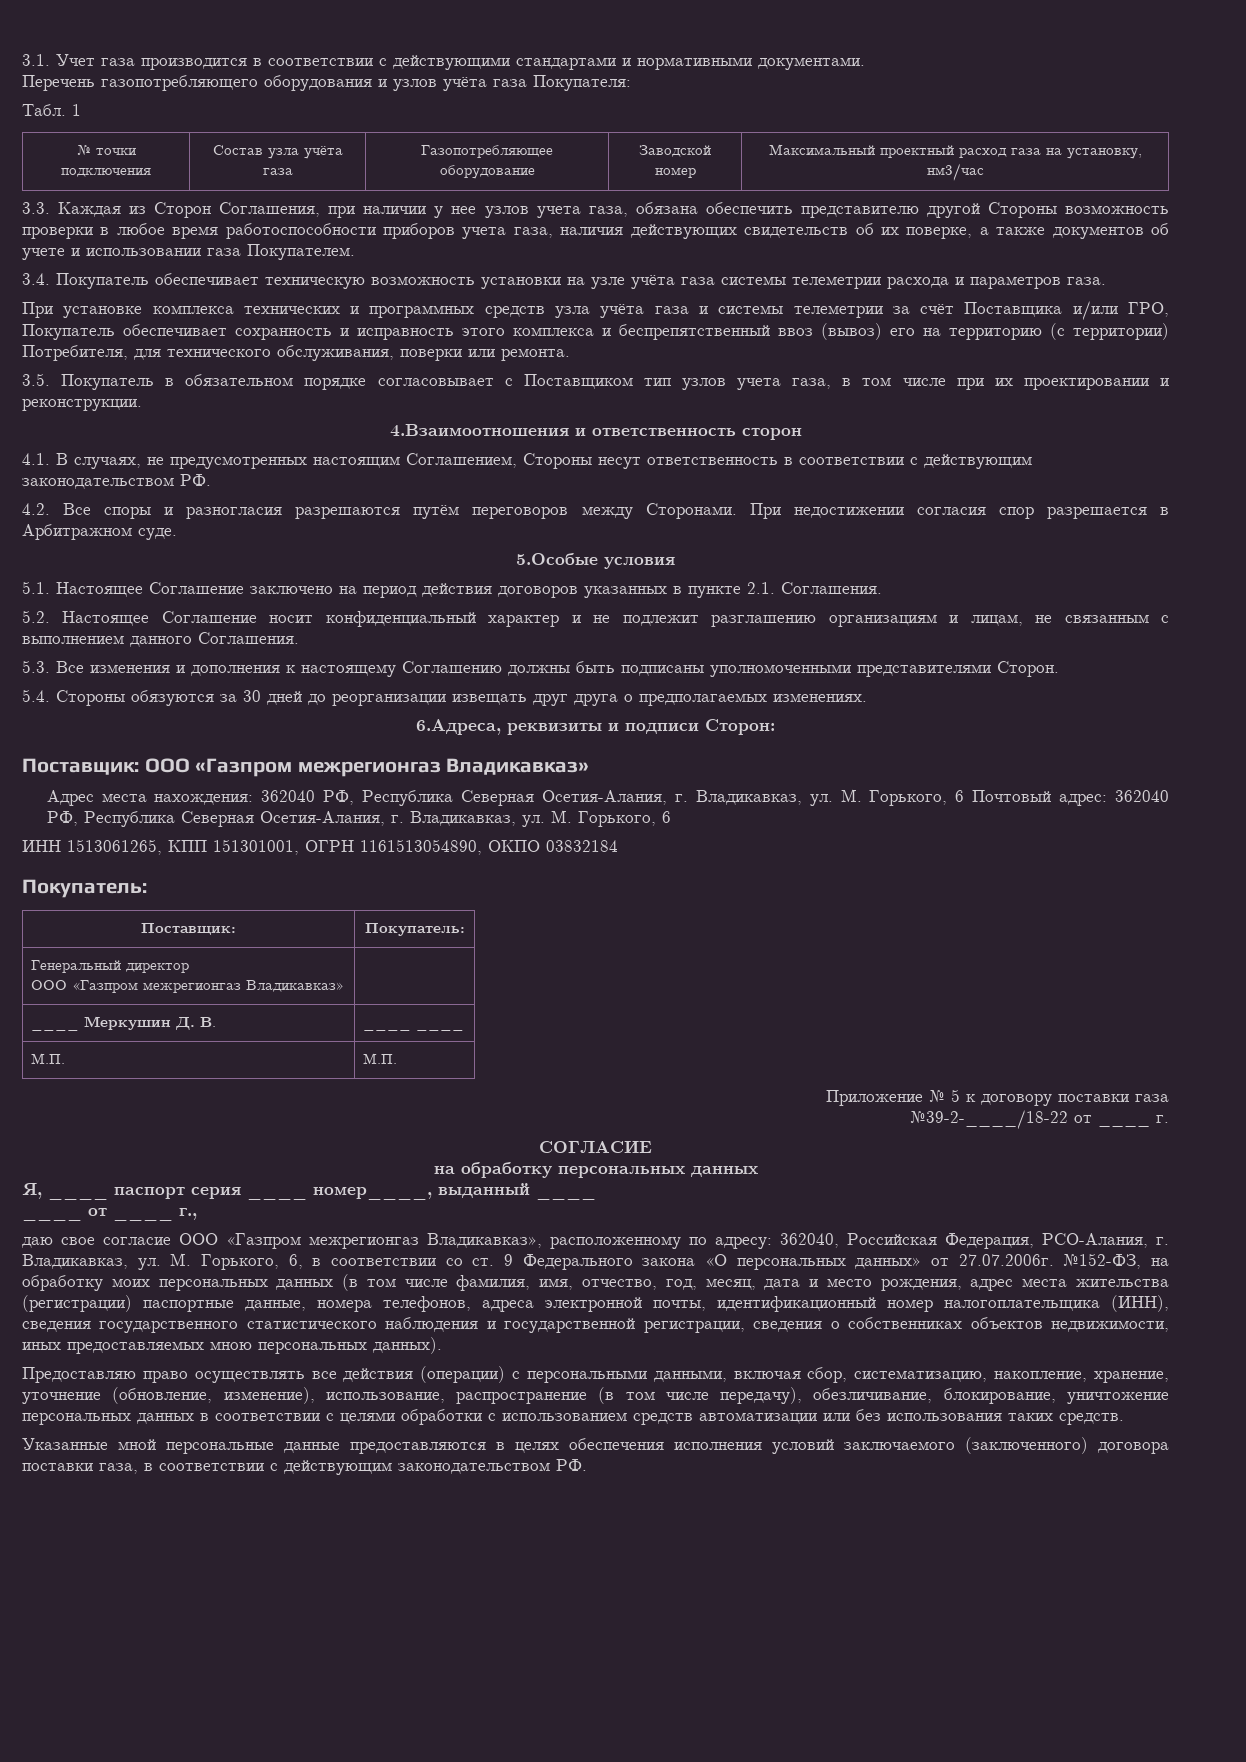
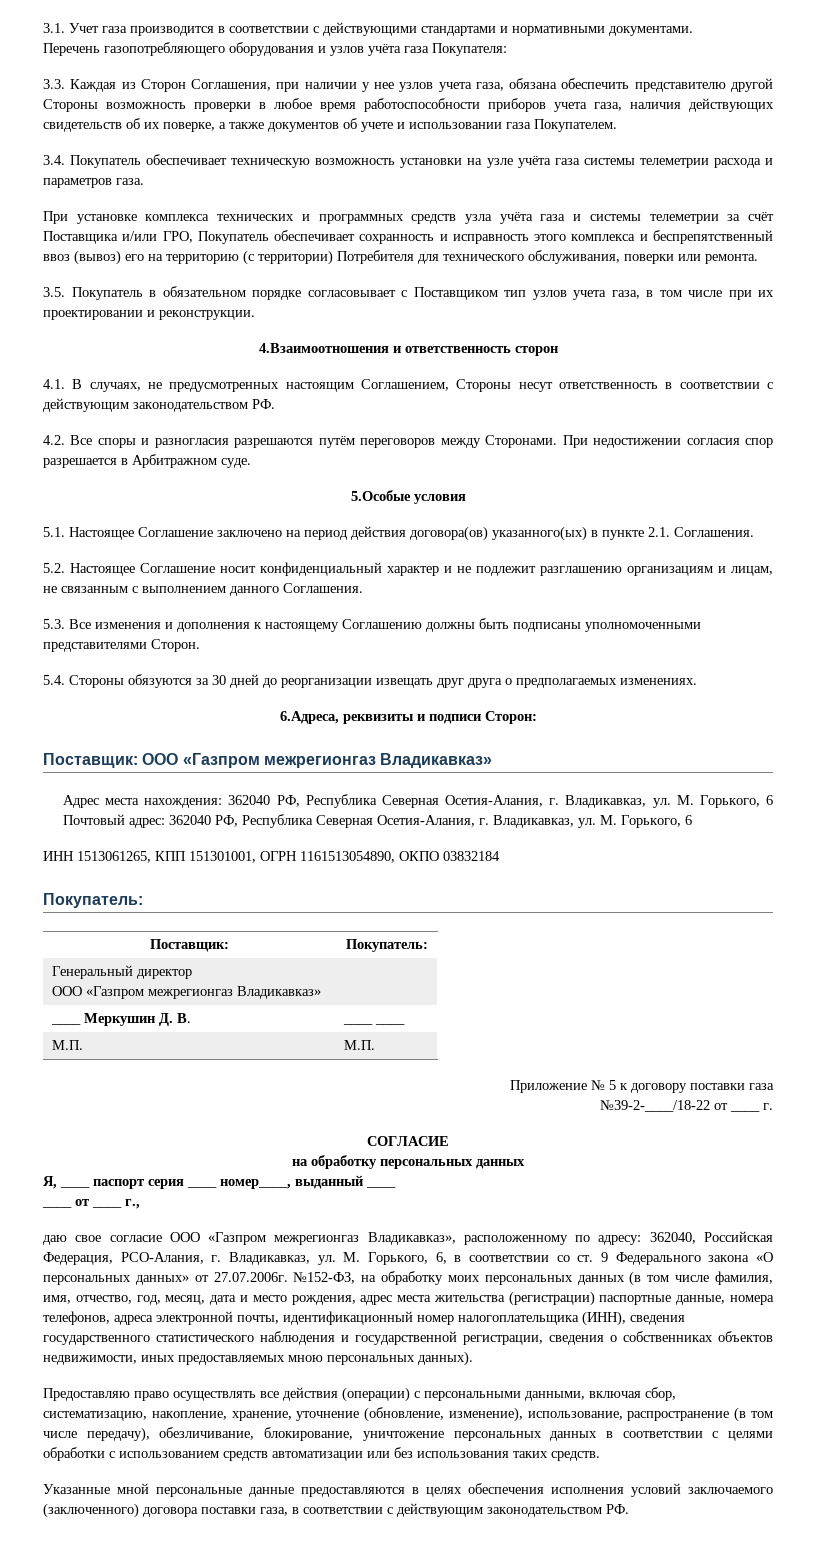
[22,104,81,116] [76,145,136,155] [61,168,151,177] [212,145,343,159] [262,168,293,175] [421,145,553,158] [439,165,535,179] [639,145,711,157] [654,167,696,178] [768,144,1142,159] [926,163,984,181] // Табл. 1 // № точки подключения | Состав узла учёта газа | Газопотребляющее оборудование | Заводской номер | Максимальный проектный расход газа на установку, нм3/час -> (507, 49) none
[22,345,128,361] Потребителя, -> [337,250,414,264] Потребителя
[498,586,667,598] договоров указанных -> [410,526,587,541] договора(ов) указанного(ых)

